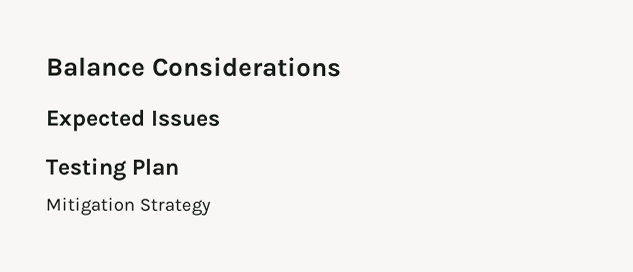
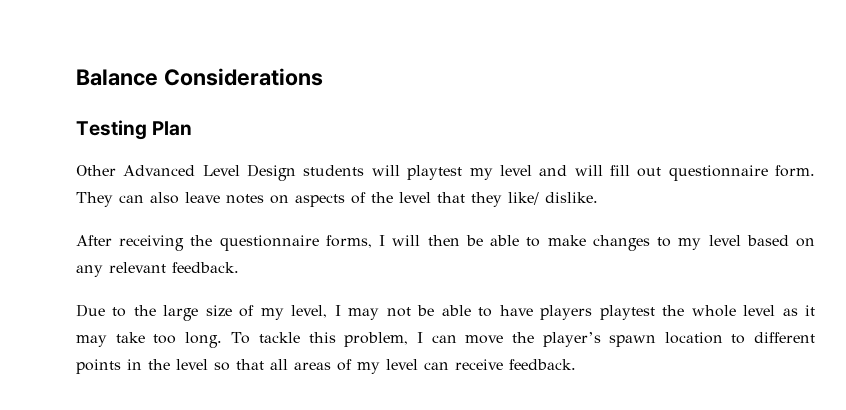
[46,109,222,132] // Expected Issues -> (323, 77) none
[45,197,211,216] Mitigation Strategy -> [76,164,815,181] [76,192,598,207] [76,235,816,251] [76,262,239,277] [76,304,815,321] [76,332,815,348] [76,359,576,374] Other Advanced Level Design students will playtest my level and will fill out questionnaire form. They can also leave notes on aspects of the level that they like/ dislike. // After receiving the questionnaire forms, I will then be able to make changes to my level based on any relevant feedback. // Due to the large size of my level, I may not be able to have players playtest the whole level as it may take too long. To tackle this problem, I can move the player’s spawn location to different points in the level so that all areas of my level can receive feedback.

